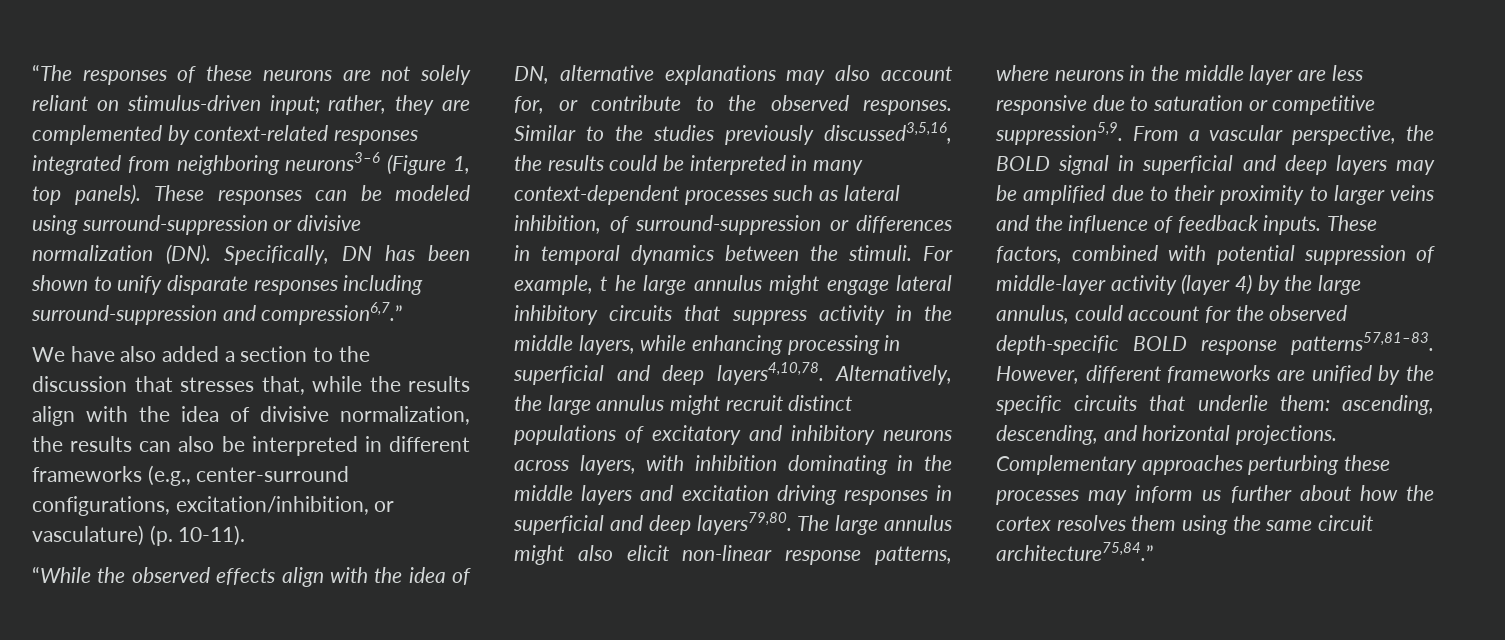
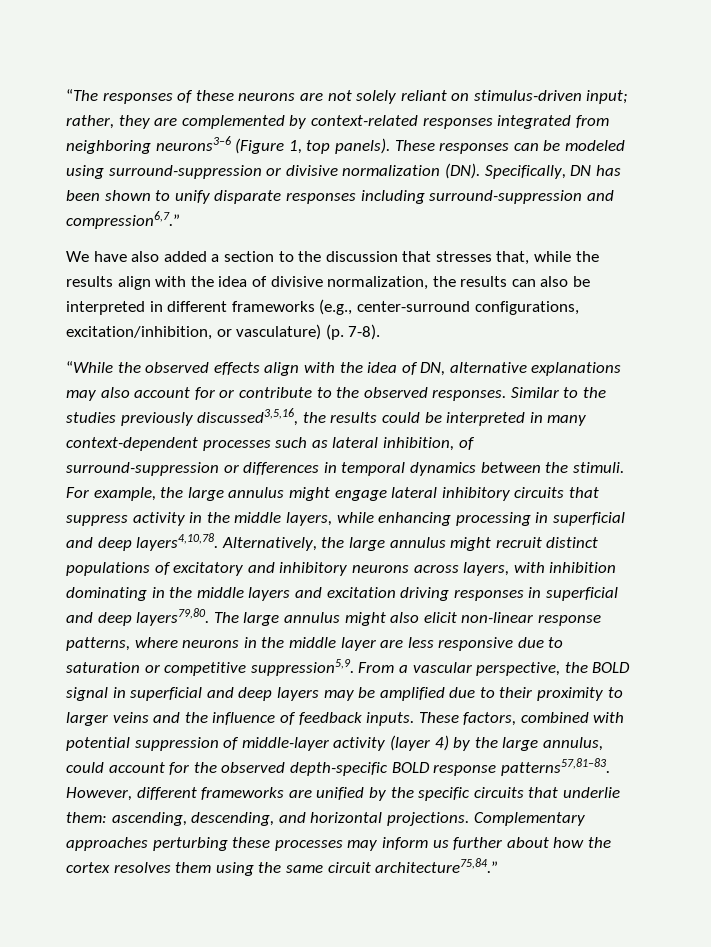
[178,525,246,546] 10-11). -> [348,324,381,340] 7-8).
[514,96,544,114] for, -> [194,387,215,400] for
[600,275,636,291] t he -> [160,487,184,498] the

